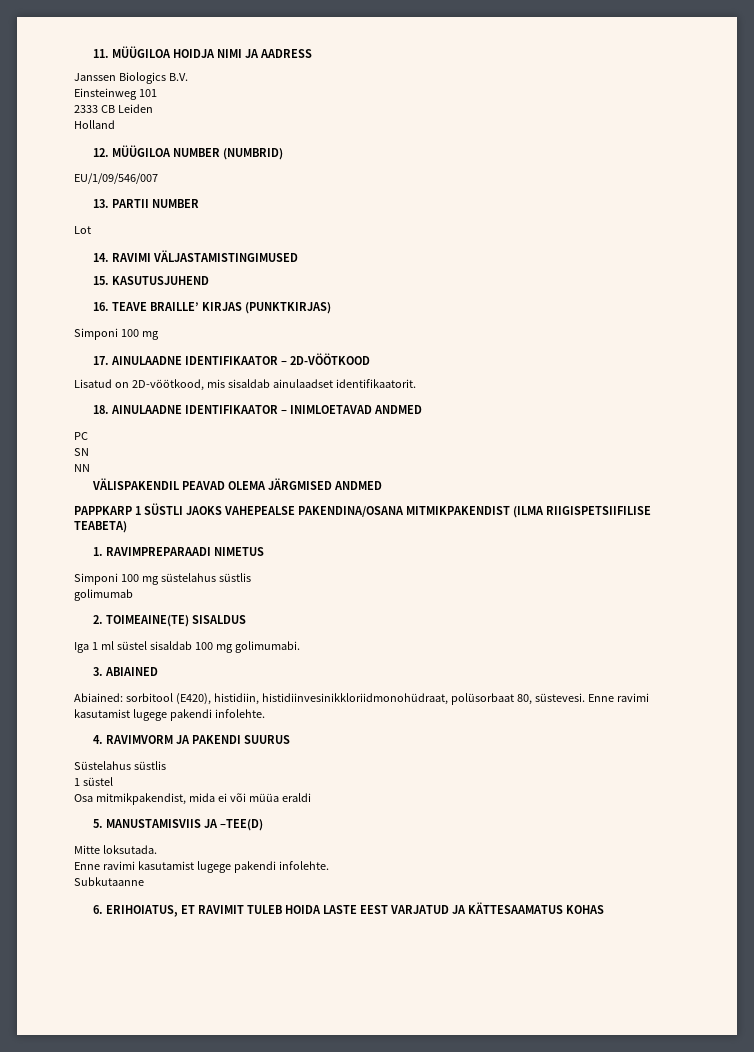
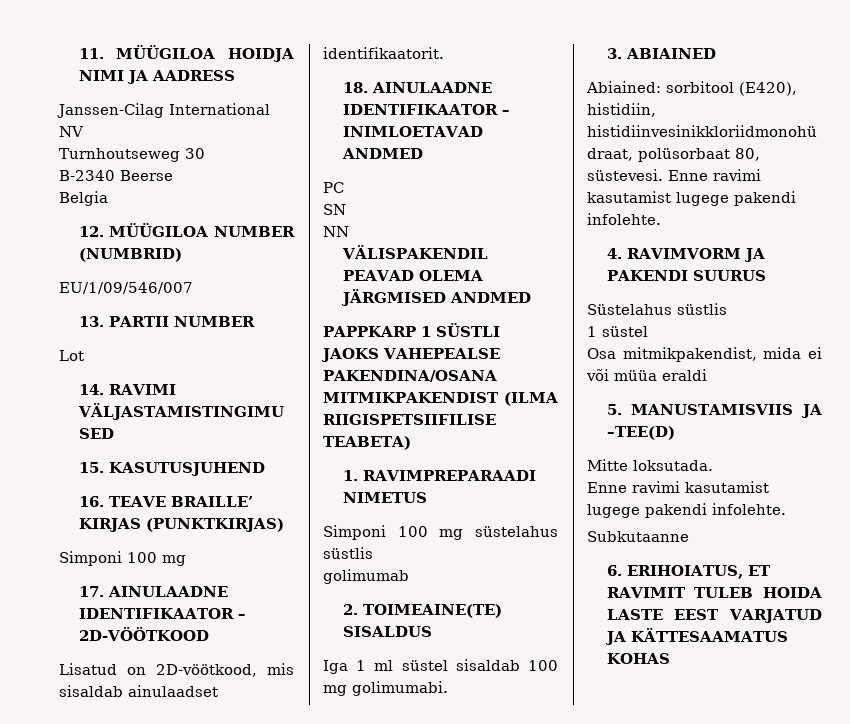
[74,72,188,84] [74,88,157,100] [74,104,153,113] [74,120,115,129] Janssen Biologics B.V. // Einsteinweg 101 // 2333 CB Leiden // Holland -> [57,103,270,118] [59,126,84,137] [59,148,205,162] [59,170,173,181] [59,191,108,206] Janssen-Cilag International NV // Turnhoutseweg 30 // B-2340 Beerse // Belgia

